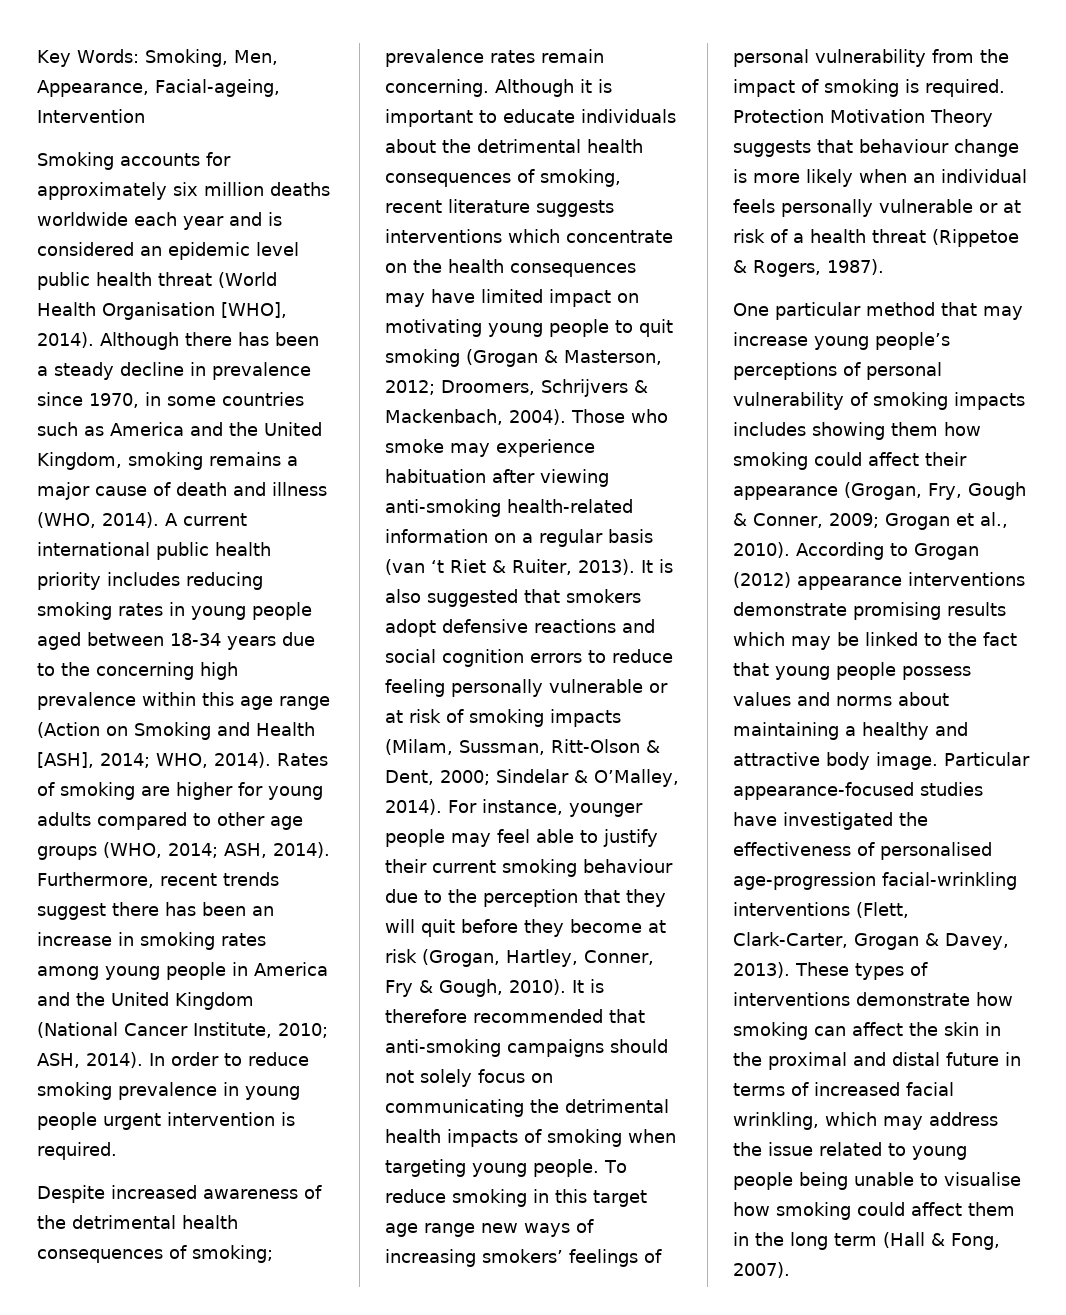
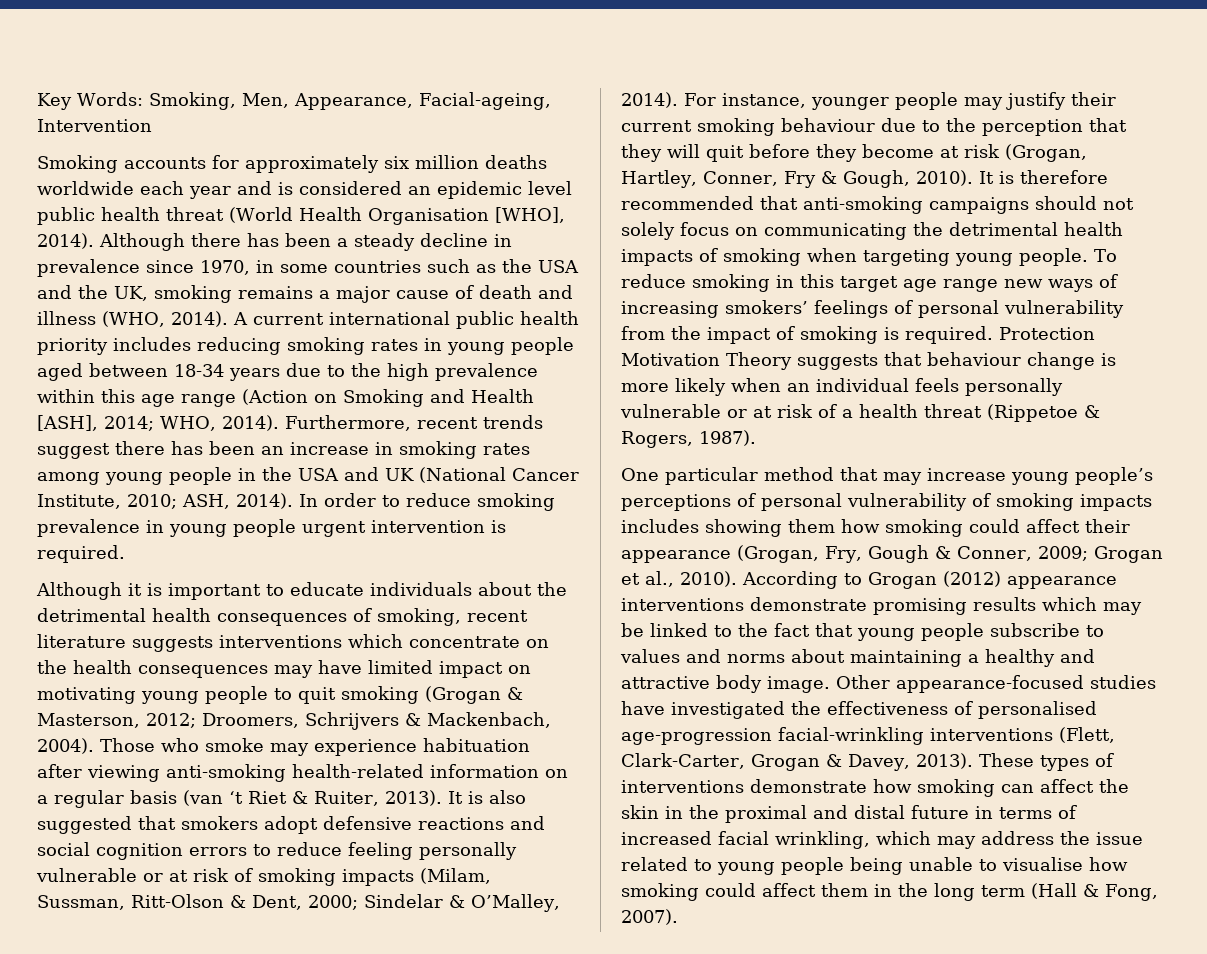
[110,422,322,436] [37,452,122,470] America and the United Kingdom, -> [502,259,579,273] [37,285,148,301] the USA and the UK,
[96,662,194,680] concerning -> (381, 370) none
[277,753,328,766] [37,782,323,800] [37,812,303,830] [37,842,330,860] Rates of smoking are higher for young adults compared to other age groups (WHO, 2014; ASH, 2014). -> (279, 423) none
[254,962,328,976] [37,992,254,1010] America and the United Kingdom -> [262,467,414,481] the USA and UK
[37,1185,322,1203] [37,1215,238,1229] [37,1245,273,1263] [385,49,604,67] [385,79,489,97] Despite increased awareness of the detrimental health consequences of smoking; prevalence rates remain concerning. -> (125, 554) none
[497,829,598,843] feel able to -> (1003, 103) none
[902,666,971,680] possess -> [990,623,1104,637] subscribe to
[944,752,1030,766] Particular -> [836,675,890,689] Other

